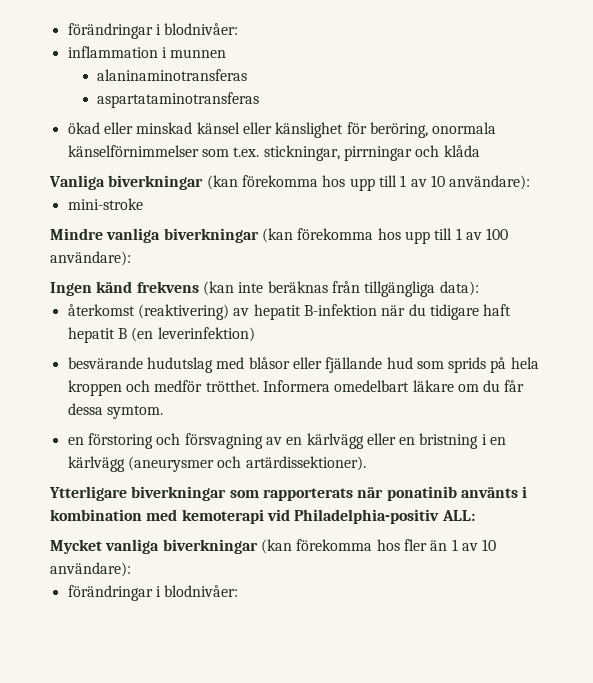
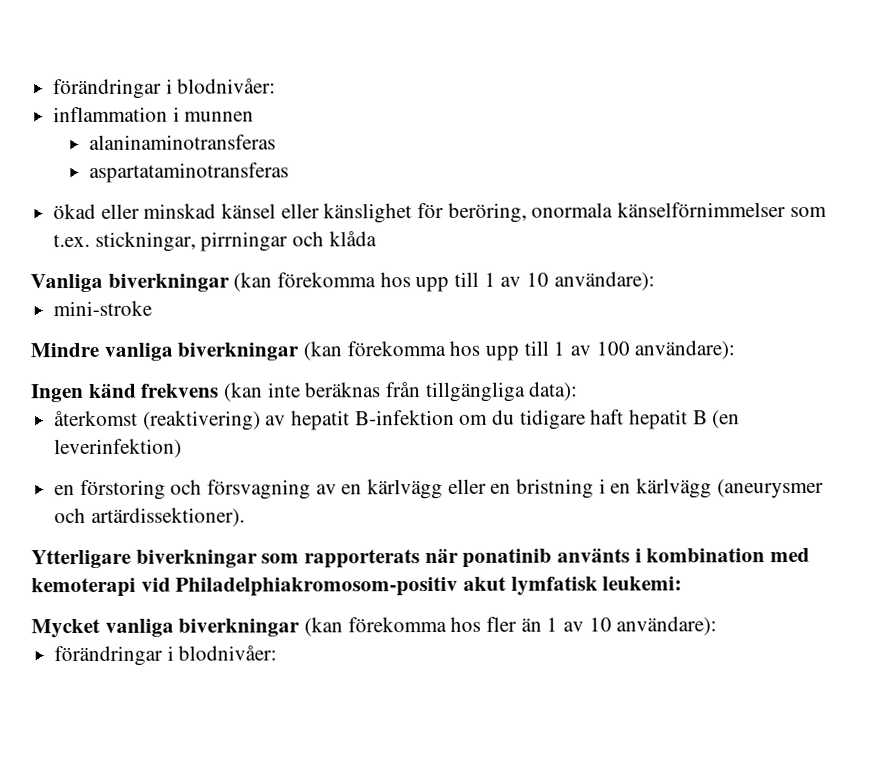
[381,305,406,316] när -> [459,414,489,425] om
[67,357,539,373] [67,380,525,396] [67,403,163,419] // besvärande hudutslag med blåsor eller fjällande hud som sprids på hela kroppen och medför trötthet. Informera omedelbart läkare om du får dessa symtom. -> (183, 448) none
[294,509,475,524] Philadelphia-positiv ALL: -> [175,576,683,597] Philadelphiakromosom-positiv akut lymfatisk leukemi:

